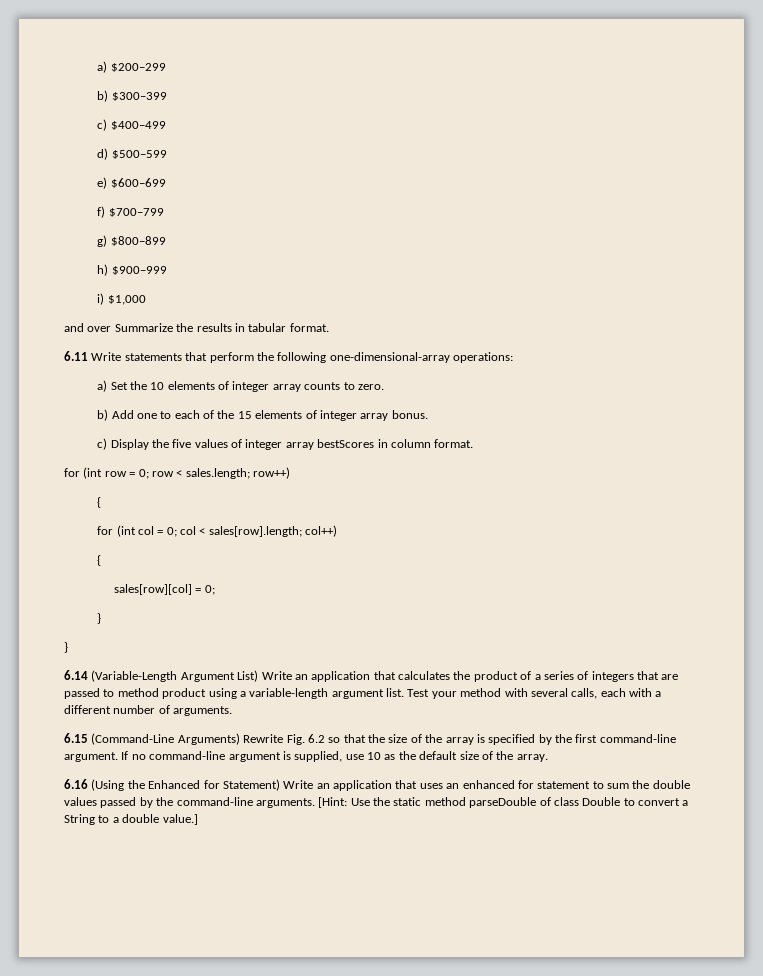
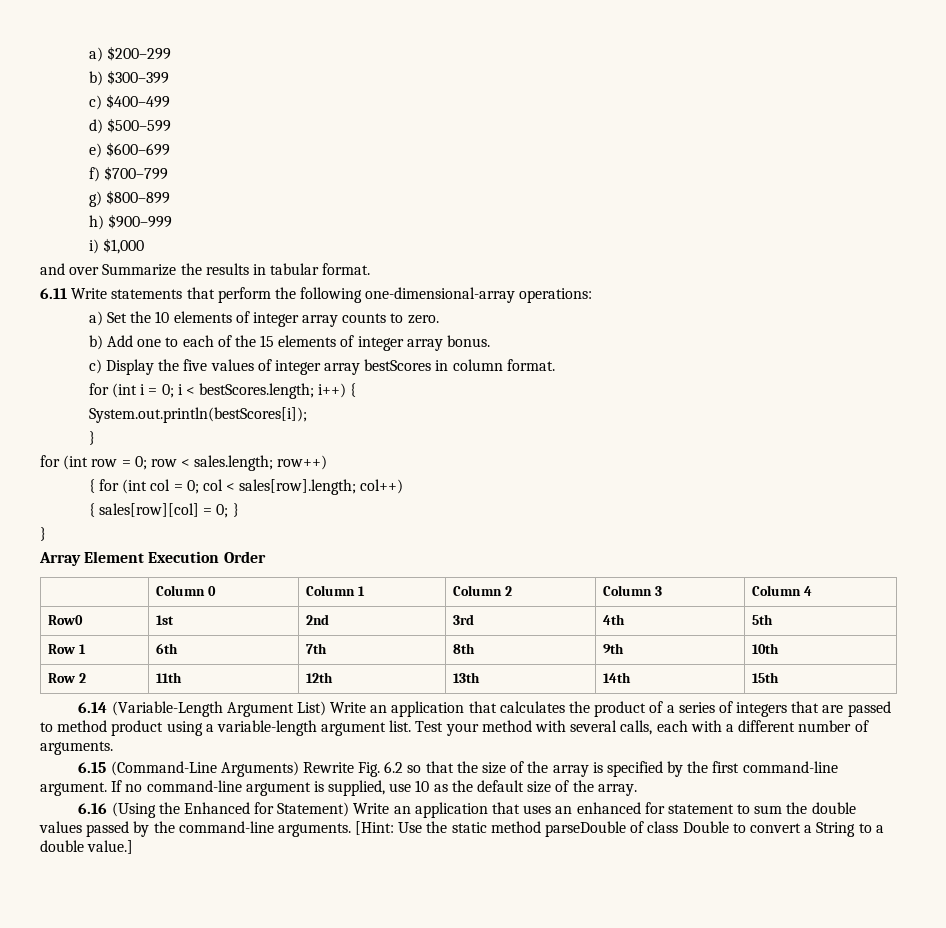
(474, 443) none -> [88,383,357,399] [88,407,307,423] [88,431,95,445] // for (int i = 0; i < bestScores.length; i++) { // System.out.println(bestScores[i]); // }
(102, 502) // -> (95, 486) none
(102, 560) // -> (95, 510) none
[97,613,102,624] [64,642,68,653] // } // } -> [232,503,239,517] [40,527,46,541] [39,551,266,566] [156,585,216,596] [306,585,365,596] [453,585,512,596] [603,585,662,596] [752,585,812,596] [48,615,84,625] [156,615,175,625] [306,614,330,625] [453,614,475,625] [603,614,626,625] [752,614,774,625] [48,644,86,654] [156,643,179,654] [306,643,328,654] [453,643,476,654] [603,643,625,654] [752,643,780,654] [48,673,86,683] [156,672,183,683] [306,672,334,683] [453,672,481,683] [603,672,632,683] [752,672,780,683] } // } // Array Element Execution Order // | Column 0 | Column 1 | Column 2 | Column 3 | Column 4 // Row0 | 1st | 2nd | 3rd | 4th | 5th // Row 1 | 6th | 7th | 8th | 9th | 10th // Row 2 | 11th | 12th | 13th | 14th | 15th

